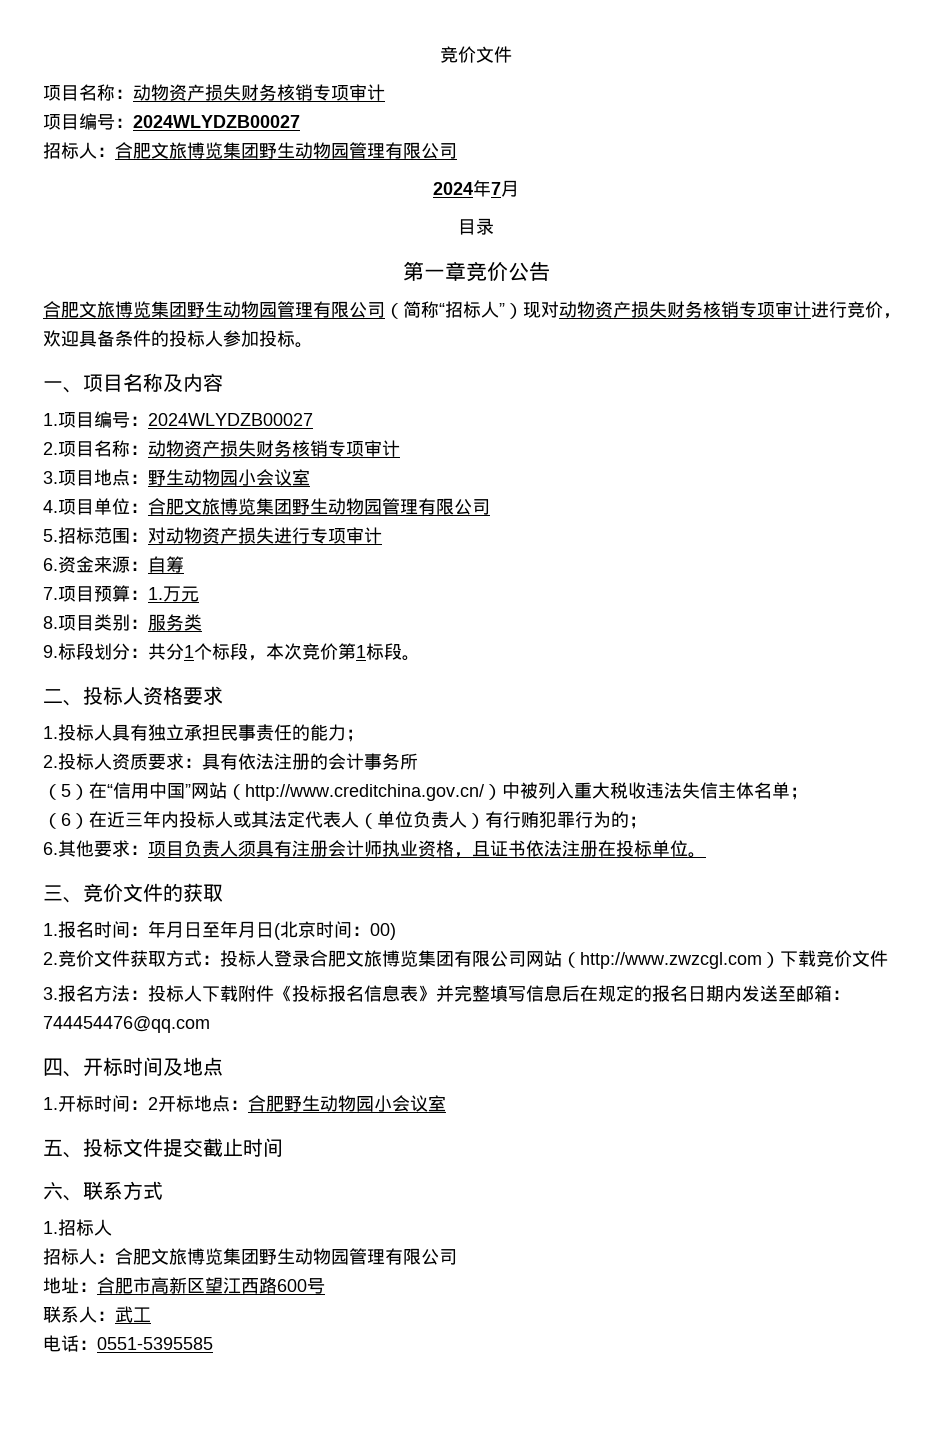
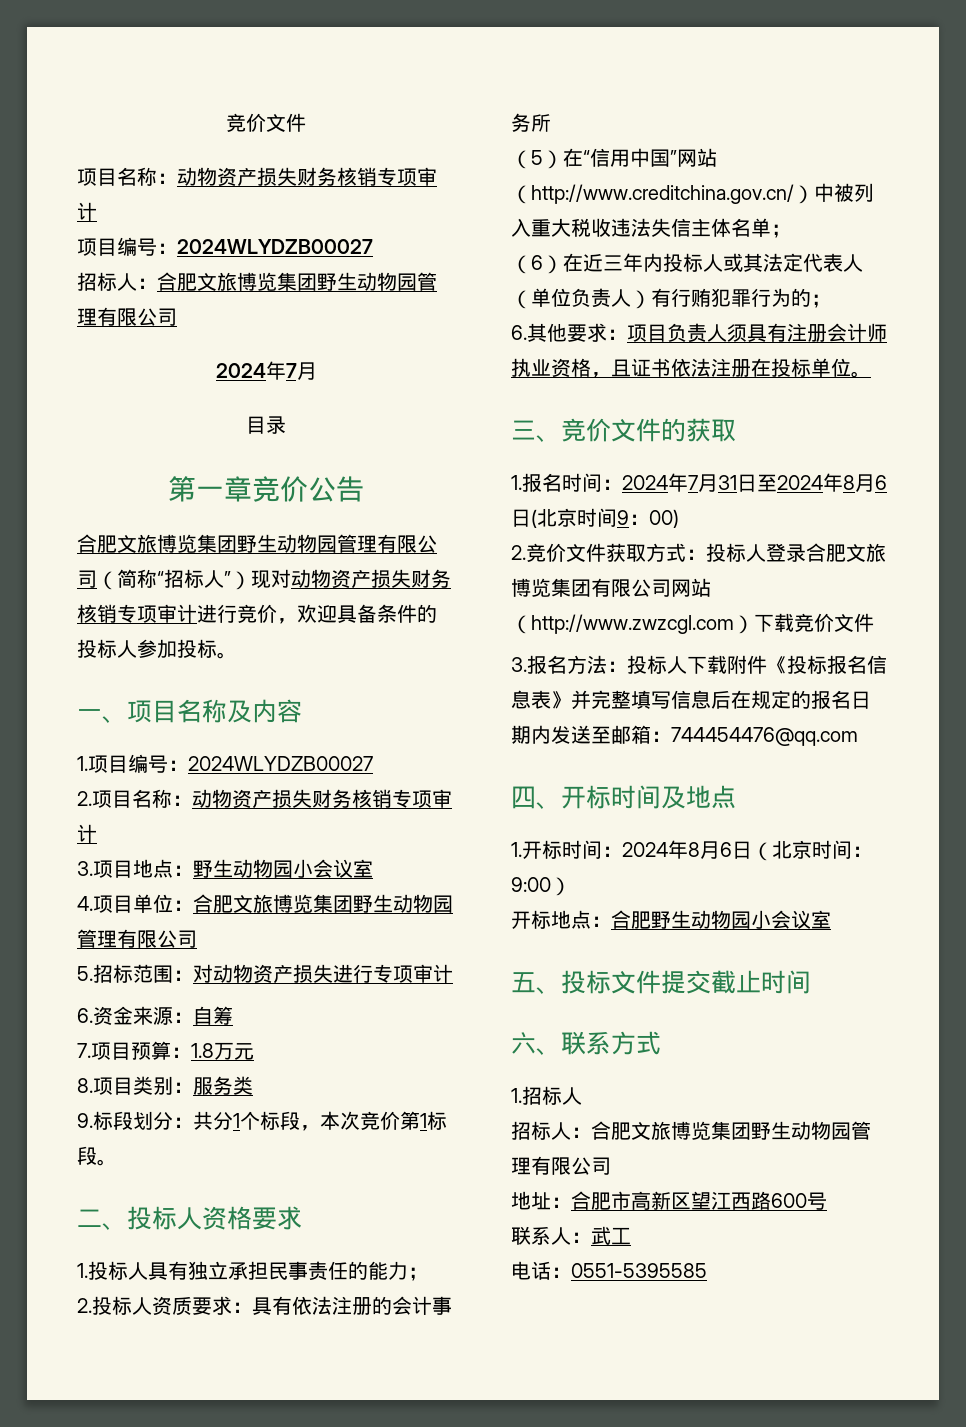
[148,587,163,600] 1. -> [191,1043,214,1058] 1.8
[148,921,352,940] 年月日至年月日(北京时间 -> [622,473,887,492] [511,508,629,528] 2024年7月31日至2024年8月6日(北京时间9
[148,1097,158,1110] 2 -> [622,840,872,861] [511,877,571,896] 2024年8月6日（北京时间：9:00） //

